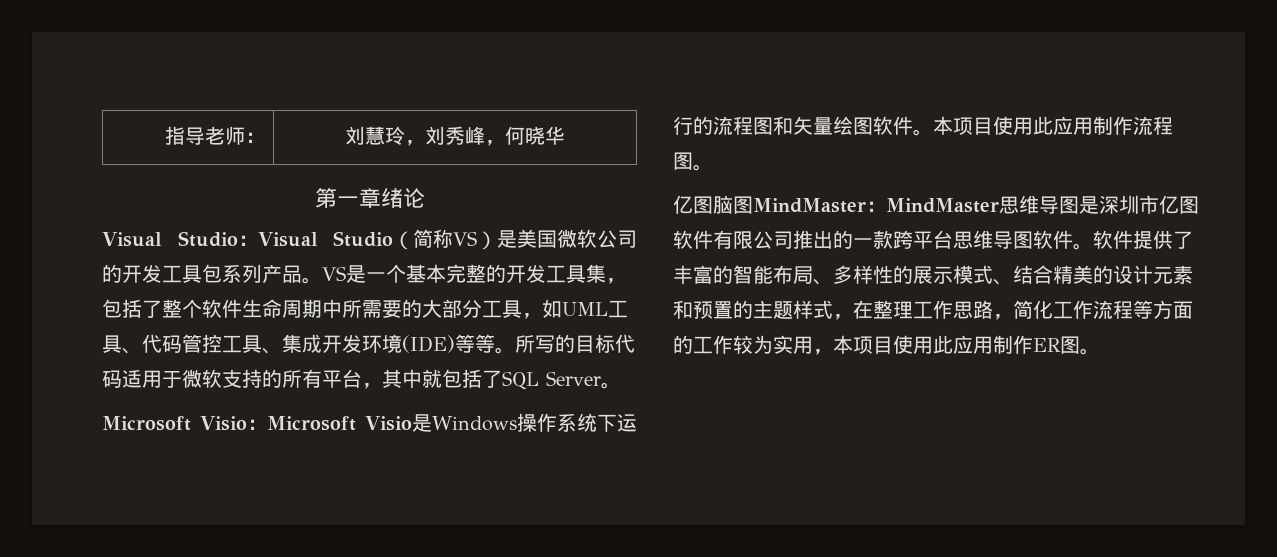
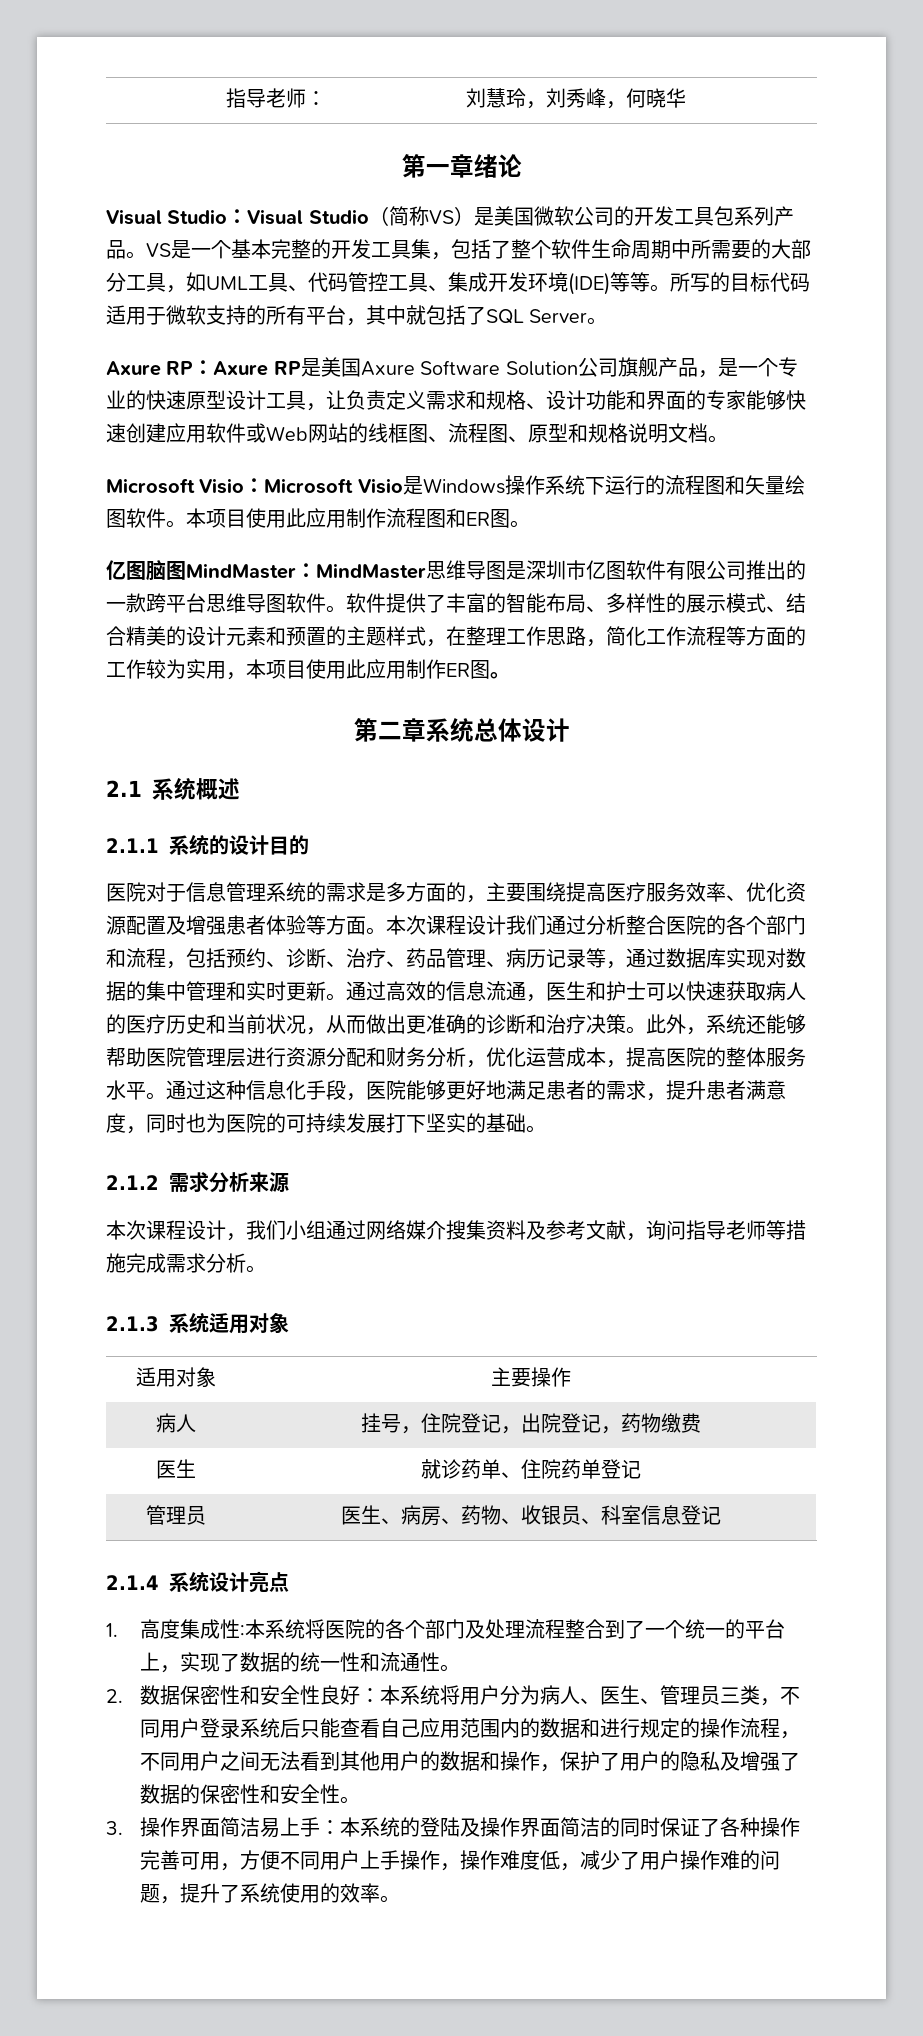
(621, 385) none -> [106,357,798,378] [106,390,806,411] [106,423,728,443] // Axure RP：Axure RP是美国Axure Software Solution公司旗舰产品，是一个专业的快速原型设计工具，让负责定义需求和规格、设计功能和界面的专家能够快速创建应用软件或Web网站的线框图、流程图、原型和规格说明文档。
(693, 161) none -> [446,508,510,528] 和ER图
(1100, 351) none -> [353,718,570,742] [106,777,240,800] [106,834,309,855] [106,882,806,903] [106,915,806,935] [106,948,806,969] [106,981,806,1002] [106,1014,806,1035] [106,1047,806,1068] [106,1080,786,1101] [106,1113,546,1134] [106,1172,289,1193] [106,1220,806,1241] [106,1253,266,1273] [106,1312,289,1334] [135,1367,216,1387] [490,1367,571,1387] [155,1413,196,1433] [360,1413,701,1434] [155,1459,196,1479] [420,1459,641,1479] [145,1505,206,1525] [340,1505,721,1526] [106,1571,289,1593] [106,1619,786,1639] [140,1652,461,1673] [106,1685,801,1706] [140,1718,801,1739] [140,1751,801,1772] [140,1784,361,1804] [106,1817,801,1838] [140,1850,781,1871] [140,1883,401,1904] // 第二章系统总体设计 // 2.1系统概述 // 2.1.1系统的设计目的 // 医院对于信息管理系统的需求是多方面的，主要围绕提高医疗服务效率、优化资源配置及增强患者体验等方面。本次课程设计我们通过分析整合医院的各个部门和流程，包括预约、诊断、治疗、药品管理、病历记录等，通过数据库实现对数据的集中管理和实时更新。通过高效的信息流通，医生和护士可以快速获取病人的医疗历史和当前状况，从而做出更准确的诊断和治疗决策。此外，系统还能够帮助医院管理层进行资源分配和财务分析，优化运营成本，提高医院的整体服务水平。通过这种信息化手段，医院能够更好地满足患者的需求，提升患者满意度，同时也为医院的可持续发展打下坚实的基础。 // 2.1.2需求分析来源 // 本次课程设计，我们小组通过网络媒介搜集资料及参考文献，询问指导老师等措施完成需求分析。 // 2.1.3系统适用对象 // 适用对象 | 主要操作 // 病人 | 挂号，住院登记，出院登记，药物缴费 // 医生 | 就诊药单、住院药单登记 // 管理员 | 医生、病房、药物、收银员、科室信息登记 // 2.1.4系统设计亮点 // 1.高度集成性:本系统将医院的各个部门及处理流程整合到了一个统一的平台上，实现了数据的统一性和流通性。 // 2.数据保密性和安全性良好：本系统将用户分为病人、医生、管理员三类，不同用户登录系统后只能查看自己应用范围内的数据和进行规定的操作流程，不同用户之间无法看到其他用户的数据和操作，保护了用户的隐私及增强了数据的保密性和安全性。 // 3.操作界面简洁易上手：本系统的登陆及操作界面简洁的同时保证了各种操作完善可用，方便不同用户上手操作，操作难度低，减少了用户操作难的问题，提升了系统使用的效率。

